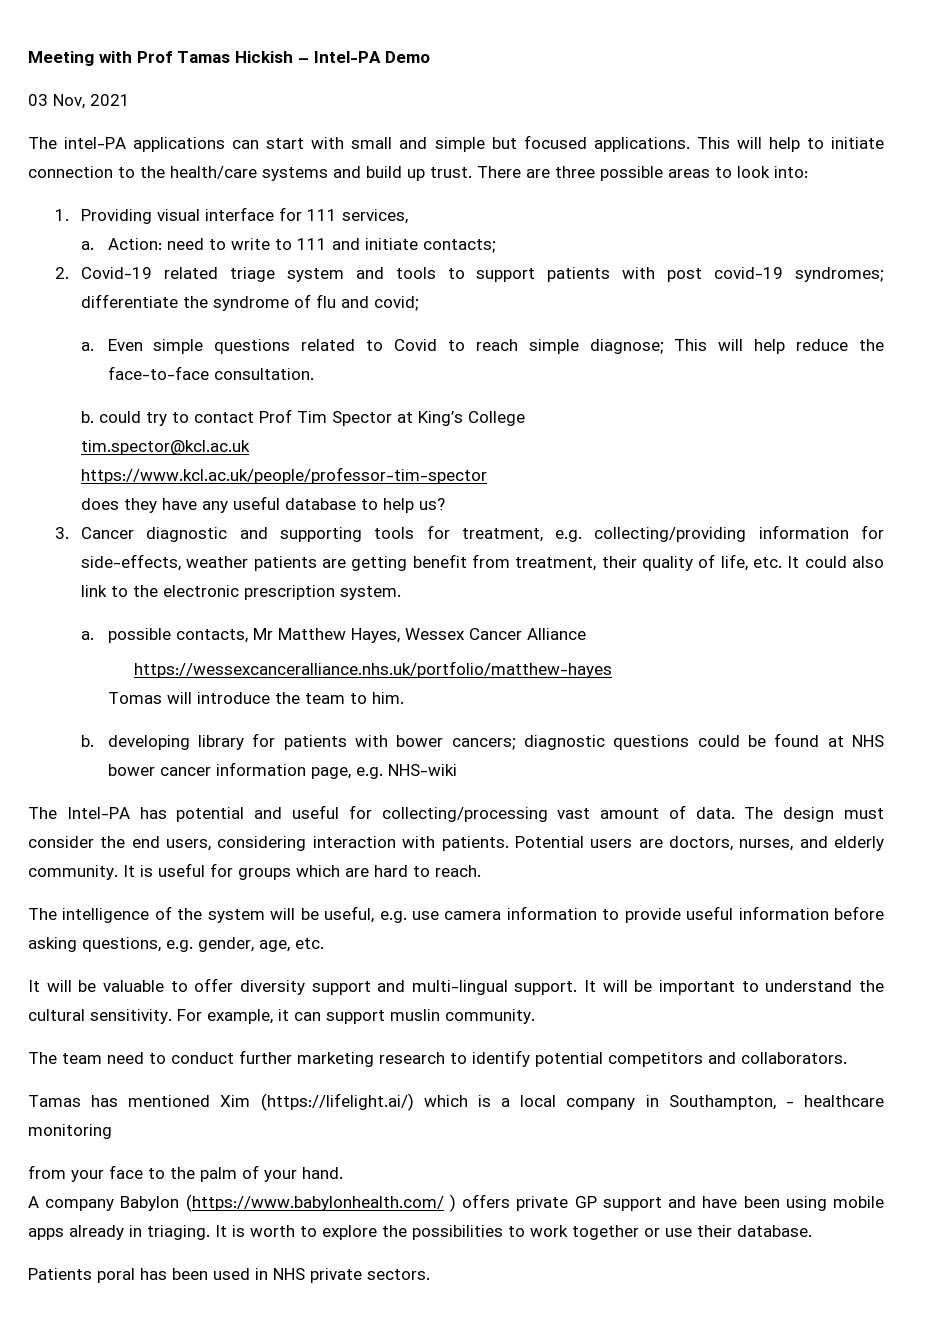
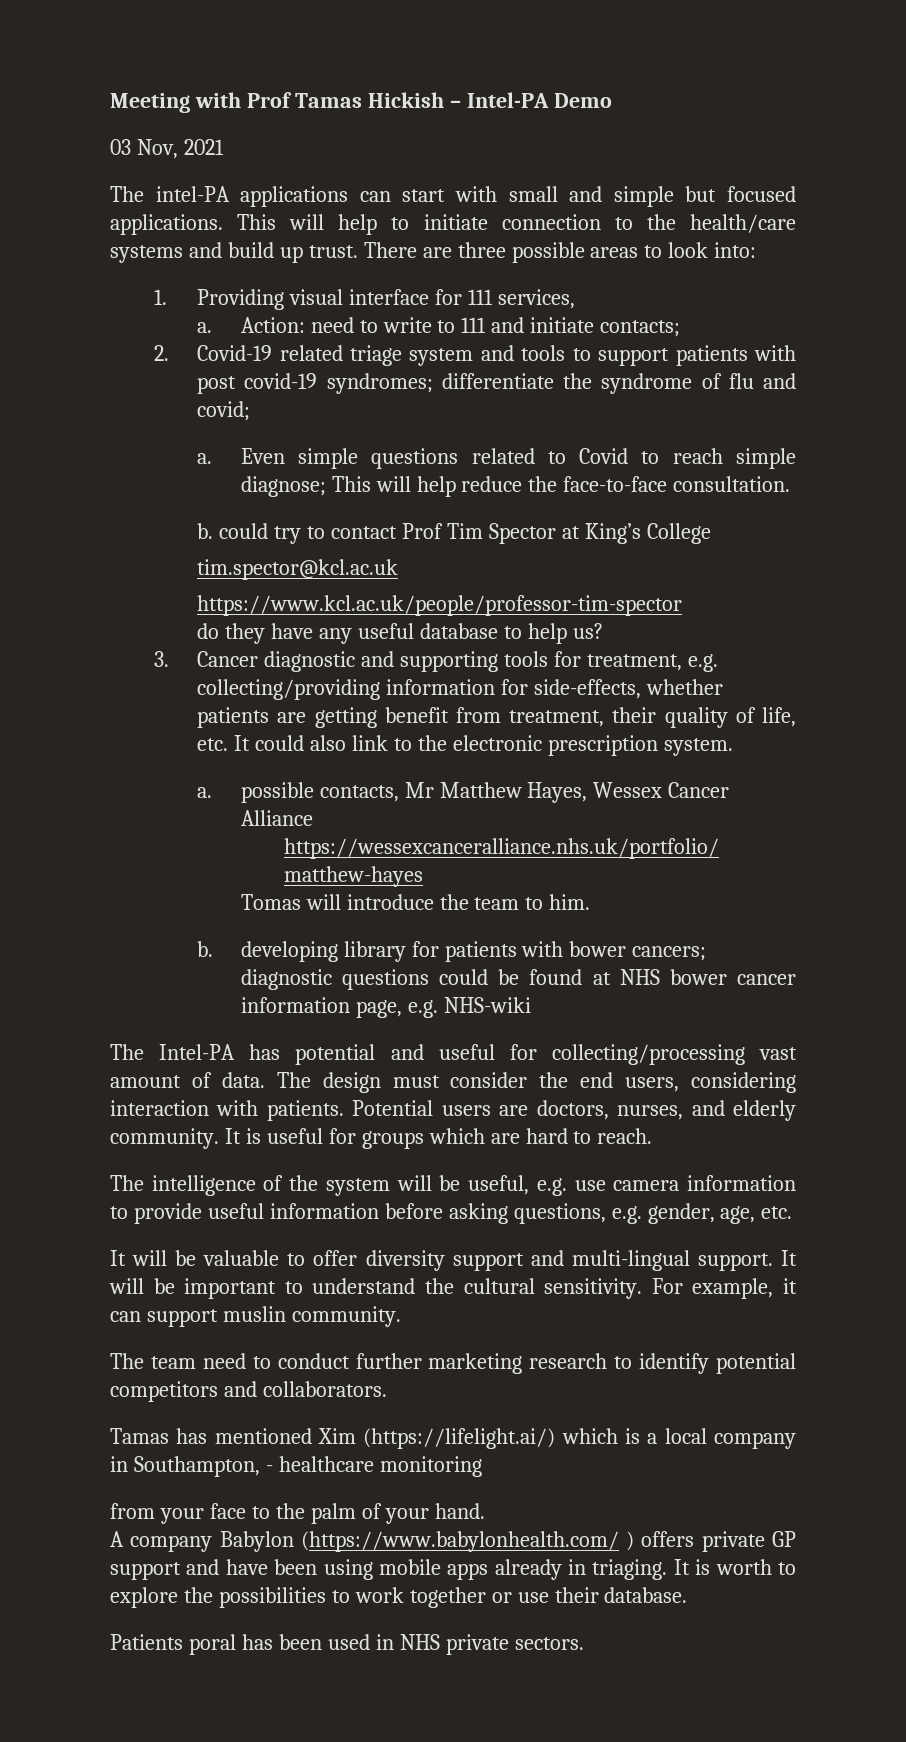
[81,498,120,510] does -> [197,623,220,639] do
[186,556,249,568] weather -> [645,679,723,695] whether

